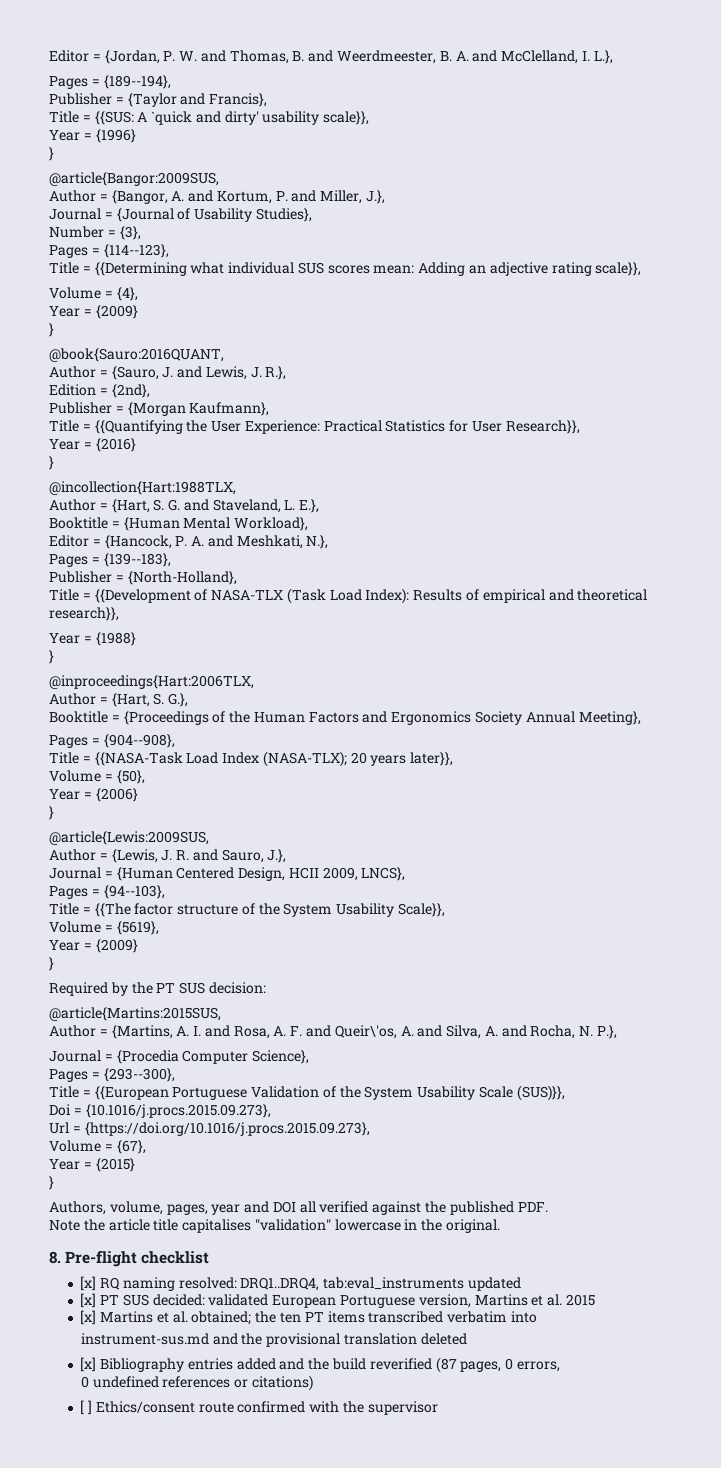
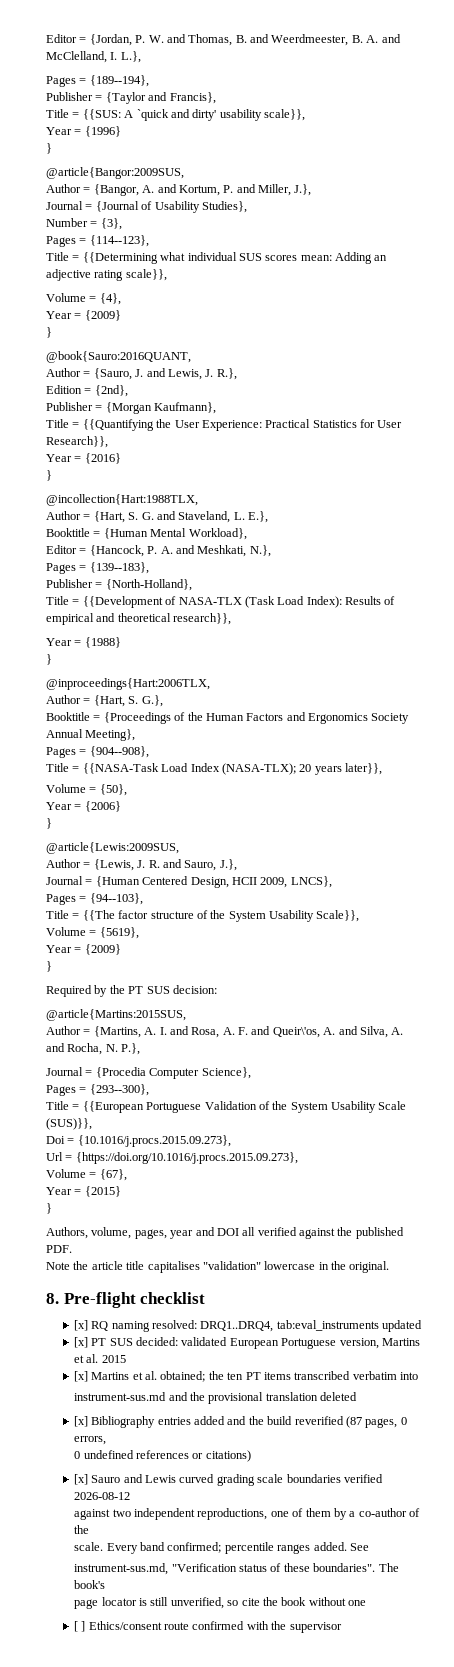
(313, 1383) none -> [73,1474,383,1486] [73,1492,130,1500] [74,1508,421,1520] [74,1525,90,1534] [74,1542,369,1554] [74,1563,399,1575] [74,1580,106,1589] [74,1597,367,1609] // [x] Sauro and Lewis curved grading scale boundaries verified 2026-08-12 // against two independent reproductions, one of them by a co-author of the // scale. Every band confirmed; percentile ranges added. See // instrument-sus.md, "Verification status of these boundaries". The book's // page locator is still unverified, so cite the book without one

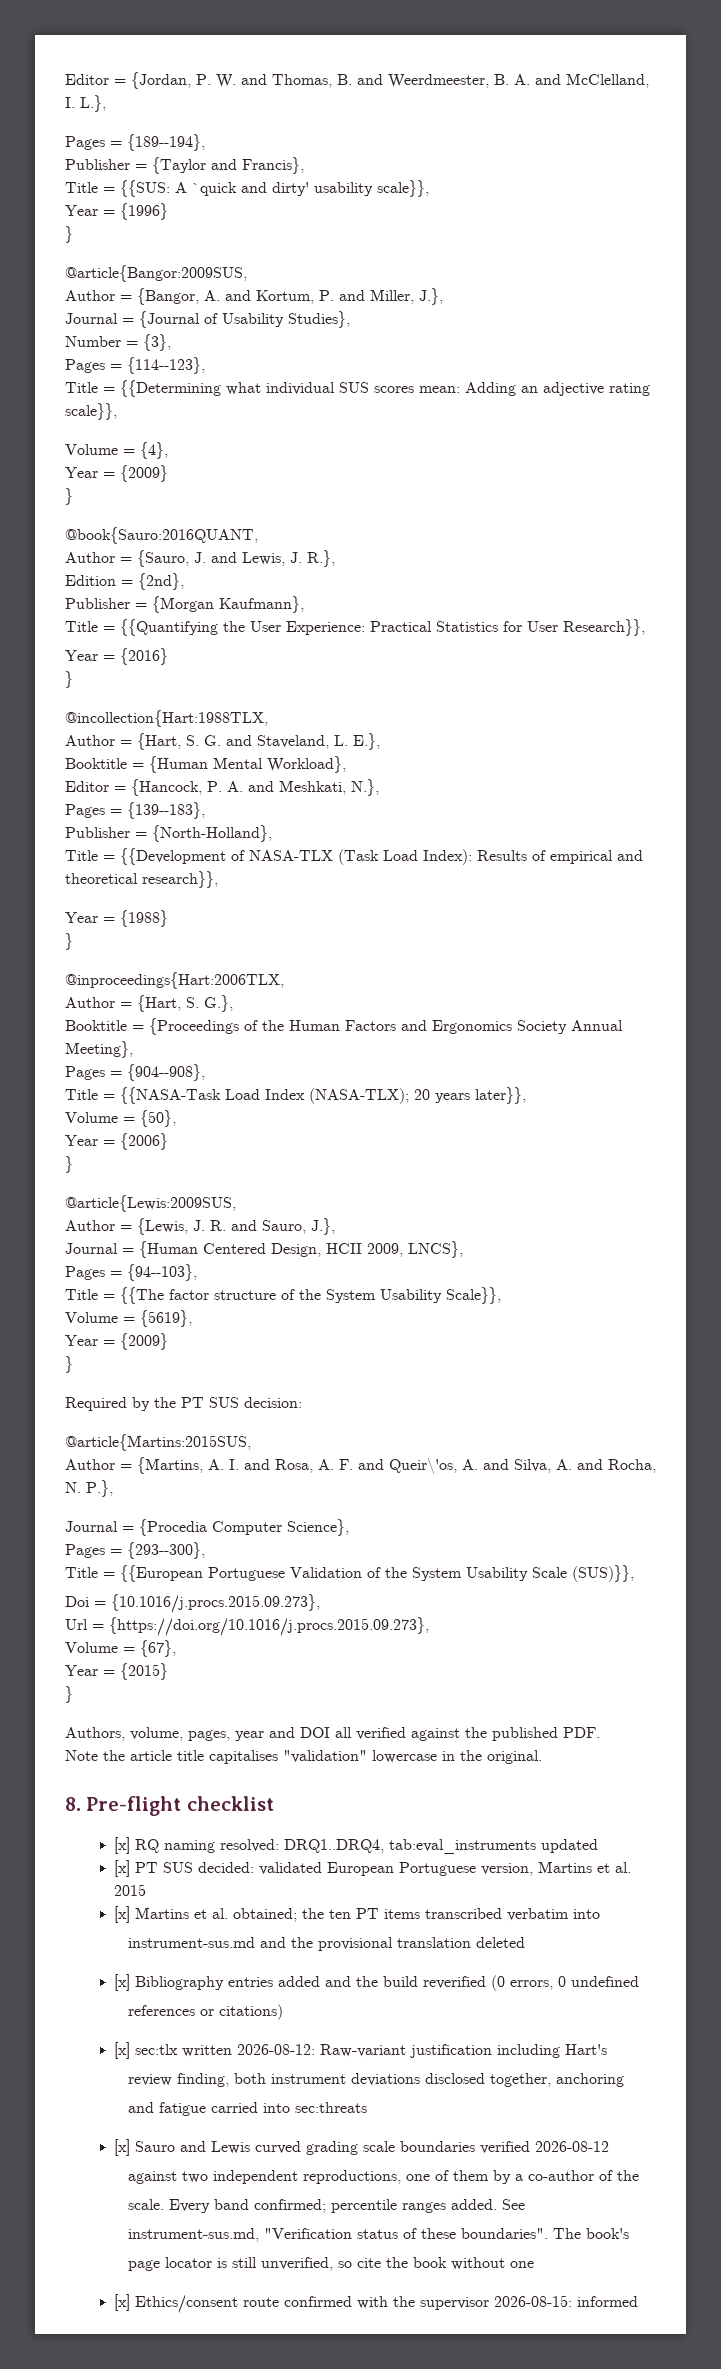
[345,1416,407,1428] (87 pages, 0 -> [491,1975,506,1991] (0
(106, 1440) // -> (554, 1985) none
(134, 1454) none -> (640, 1981) //
(251, 1456) none -> [114,2042,608,2059] [128,2073,625,2087] [128,2102,368,2116] // [x] sec:tlx written 2026-08-12: Raw-variant justification including Hart's // review finding, both instrument deviations disclosed together, anchoring // and fatigue carried into sec:threats
[73,1621,86,1632] [ ] -> [114,2294,131,2311] [x]
(342, 1627) none -> [494,2295,639,2307] 2026-08-15: informed

